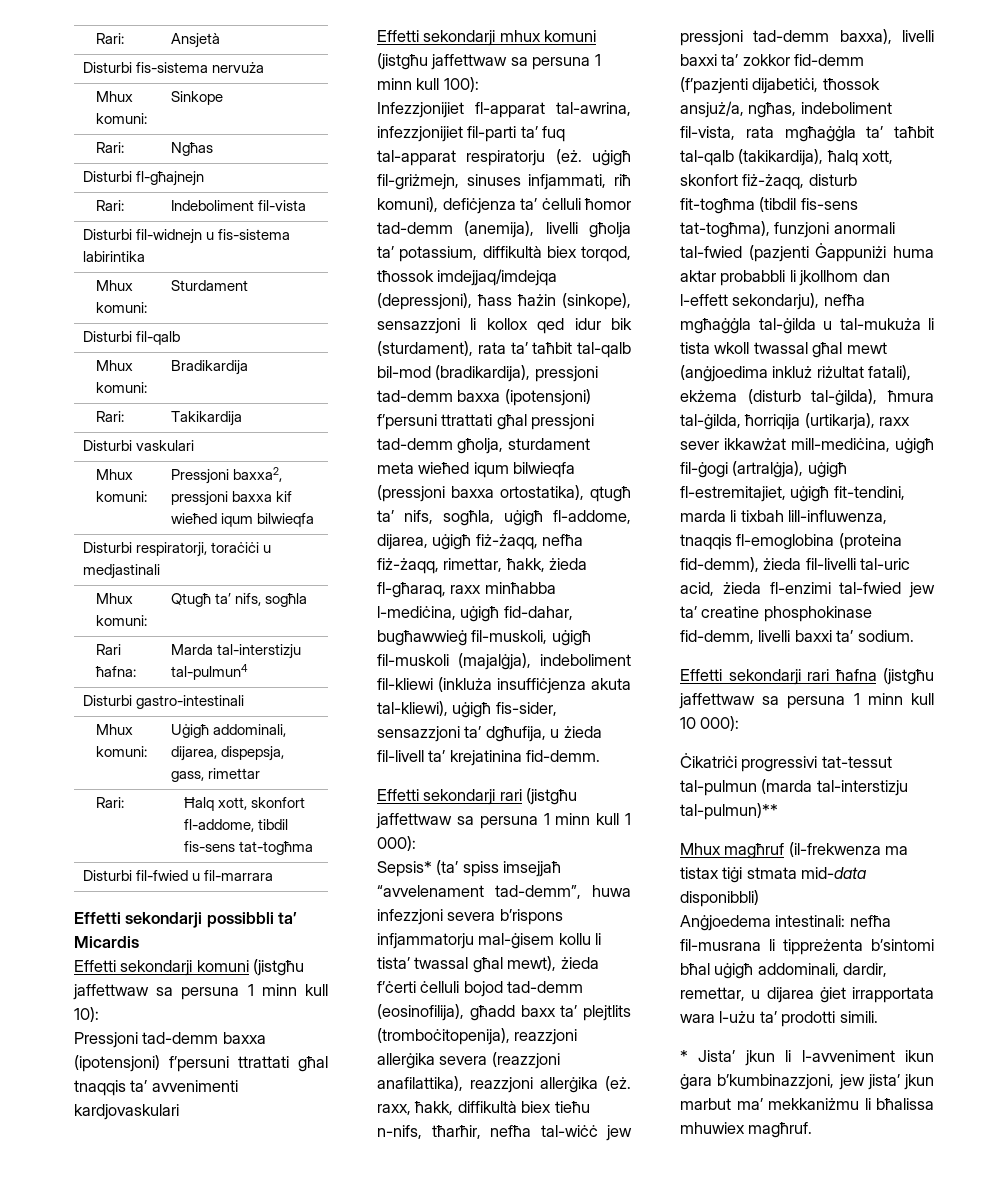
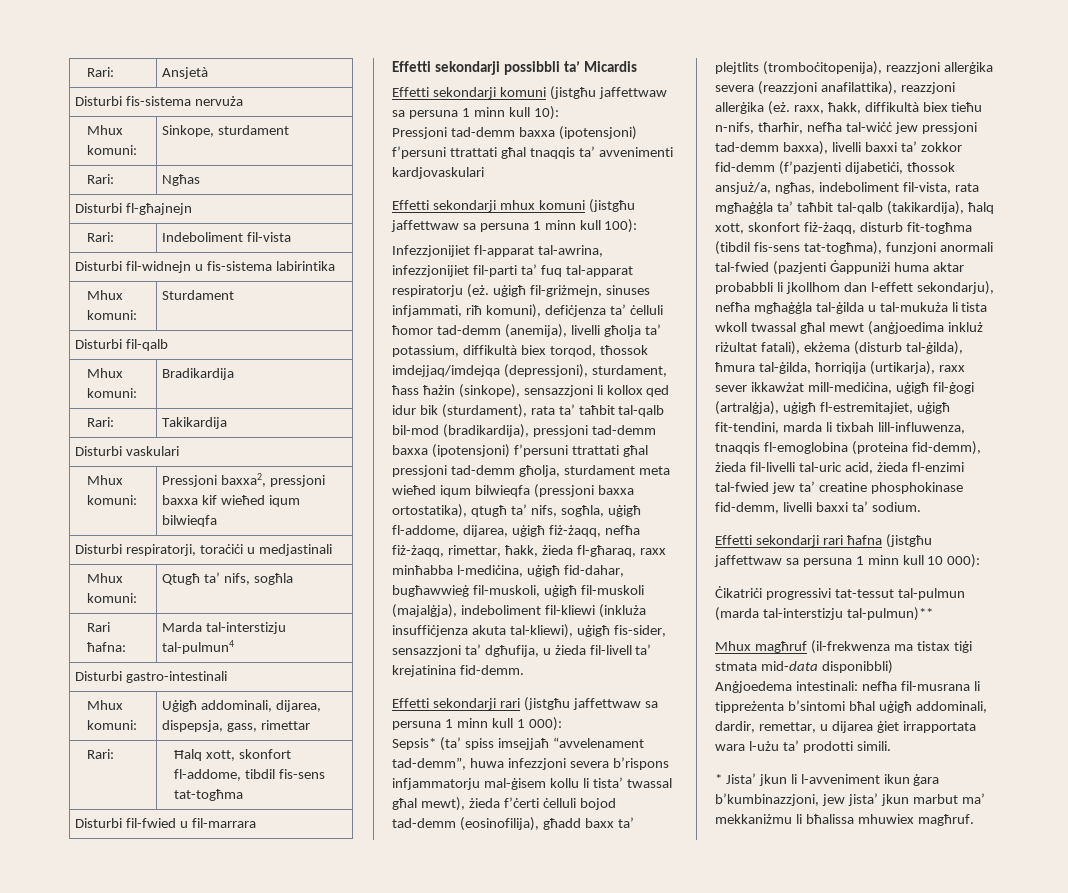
[170,91,223,105] Sinkope -> [162,125,290,137] Sinkope, sturdament
(472, 301) none -> [591,365,667,377] sturdament,

